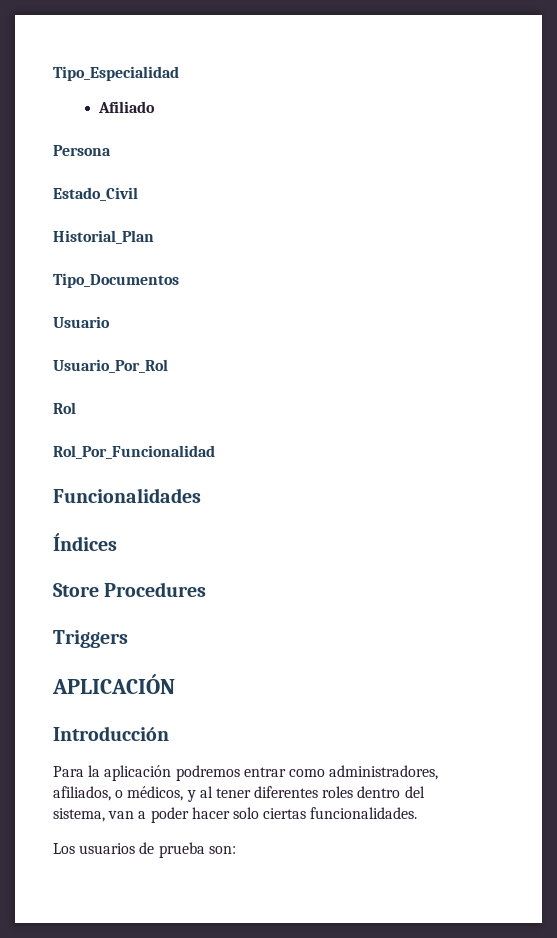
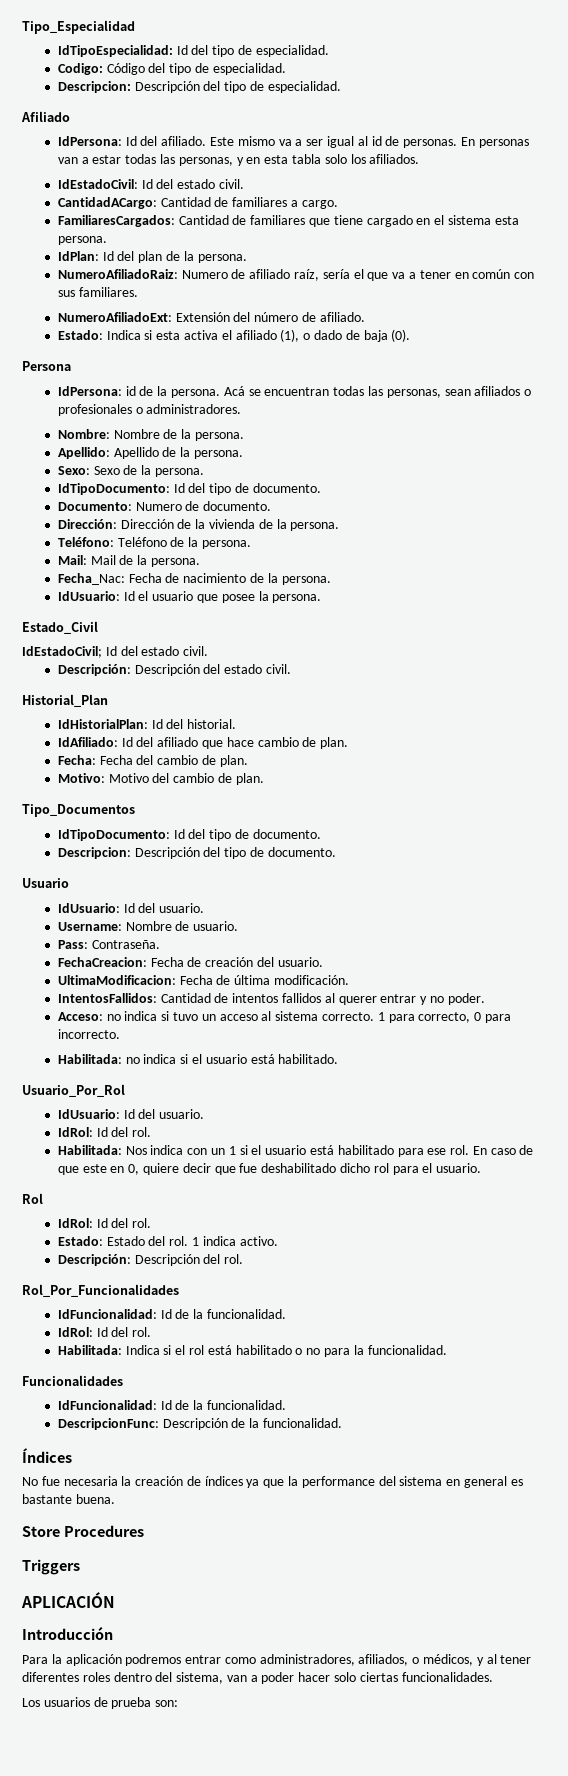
[97,101,155,113] [53,145,111,156] [53,187,138,201] [53,230,154,244] [53,273,179,288] [53,316,110,328] [53,359,168,373] [53,402,76,414] [53,445,215,459] [53,488,201,503] [53,533,117,551] Afiliado // Persona // Estado_Civil // Historial_Plan // Tipo_Documentos // Usuario // Usuario_Por_Rol // Rol // Rol_Por_Funcionalidad // Funcionalidades // Índices -> [57,45,329,57] [57,63,286,75] [57,81,341,93] [21,111,70,122] [57,136,529,148] [57,154,420,166] [57,179,245,189] [57,197,338,209] [57,215,519,227] [57,236,107,245] [57,251,247,263] [57,269,535,281] [57,287,138,297] [57,312,365,322] [57,329,411,342] [22,361,71,371] [57,386,532,398] [57,404,242,416] [57,429,245,441] [57,447,244,459] [57,465,205,477] [57,483,321,495] [57,501,272,511] [57,519,340,531] [57,537,252,549] [57,555,201,567] [57,573,331,585] [57,591,322,603] [22,621,98,634] [22,646,209,658] [57,664,292,676] [22,694,108,707] [57,719,237,729] [57,737,349,749] [57,755,248,767] [57,773,264,785] [22,804,135,817] [57,829,321,841] [57,847,336,859] [22,878,69,888] [57,903,205,913] [57,921,239,931] [57,940,160,949] [57,957,323,967] [57,975,350,985] [57,993,485,1005] [57,1011,511,1023] [57,1029,120,1039] [57,1054,339,1064] [22,1084,125,1097] [57,1109,205,1119] [57,1127,152,1137] [57,1145,534,1157] [57,1163,482,1175] [22,1193,43,1204] [57,1218,152,1228] [57,1236,278,1246] [57,1254,244,1266] [22,1284,179,1297] [57,1309,287,1319] [57,1327,152,1337] [57,1345,447,1357] [22,1375,123,1386] [57,1400,287,1410] [57,1418,343,1430] [22,1448,72,1463] [22,1476,523,1488] [22,1494,115,1504] IdTipoEspecialidad: Id del tipo de especialidad. // Codigo: Código del tipo de especialidad. // Descripcion: Descripción del tipo de especialidad. // Afiliado // IdPersona: Id del afiliado. Este mismo va a ser igual al id de personas. En personas van a estar todas las personas, y en esta tabla solo los afiliados. // IdEstadoCivil: Id del estado civil. // CantidadACargo: Cantidad de familiares a cargo. // FamiliaresCargados: Cantidad de familiares que tiene cargado en el sistema esta persona. // IdPlan: Id del plan de la persona. // NumeroAfiliadoRaiz: Numero de afiliado raíz, sería el que va a tener en común con sus familiares. // NumeroAfiliadoExt: Extensión del número de afiliado. // Estado: Indica si esta activa el afiliado (1), o dado de baja (0). // Persona // IdPersona: id de la persona. Acá se encuentran todas las personas, sean afiliados o profesionales o administradores. // Nombre: Nombre de la persona. // Apellido: Apellido de la persona. // Sexo: Sexo de la persona. // IdTipoDocumento: Id del tipo de documento. // Documento: Numero de documento. // Dirección: Dirección de la vivienda de la persona. // Teléfono: Teléfono de la persona. // Mail: Mail de la persona. // Fecha_Nac: Fecha de nacimiento de la persona. // IdUsuario: Id el usuario que posee la persona. // Estado_Civil // IdEstadoCivil; Id del estado civil. // Descripción: Descripción del estado civil. // Historial_Plan // IdHistorialPlan: Id del historial. // IdAfiliado: Id del afiliado que hace cambio de plan. // Fecha: Fecha del cambio de plan. // Motivo: Motivo del cambio de plan. // Tipo_Documentos // IdTipoDocumento: Id del tipo de documento. // Descripcion: Descripción del tipo de documento. // Usuario // IdUsuario: Id del usuario. // Username: Nombre de usuario. // Pass: Contraseña. // FechaCreacion: Fecha de creación del usuario. // UltimaModificacion: Fecha de última modificación. // IntentosFallidos: Cantidad de intentos fallidos al querer entrar y no poder. // Acceso: no indica si tuvo un acceso al sistema correcto. 1 para correcto, 0 para incorrecto. // Habilitada: no indica si el usuario está habilitado. // Usuario_Por_Rol // IdUsuario: Id del usuario. // IdRol: Id del rol. // Habilitada: Nos indica con un 1 si el usuario está habilitado para ese rol. En caso de que este en 0, quiere decir que fue deshabilitado dicho rol para el usuario. // Rol // IdRol: Id del rol. // Estado: Estado del rol. 1 indica activo. // Descripción: Descripción del rol. // Rol_Por_Funcionalidades // IdFuncionalidad: Id de la funcionalidad. // IdRol: Id del rol. // Habilitada: Indica si el rol está habilitado o no para la funcionalidad. // Funcionalidades // IdFuncionalidad: Id de la funcionalidad. // DescripcionFunc: Descripción de la funcionalidad. // Índices // No fue necesaria la creación de índices ya que la performance del sistema en general es bastante buena.

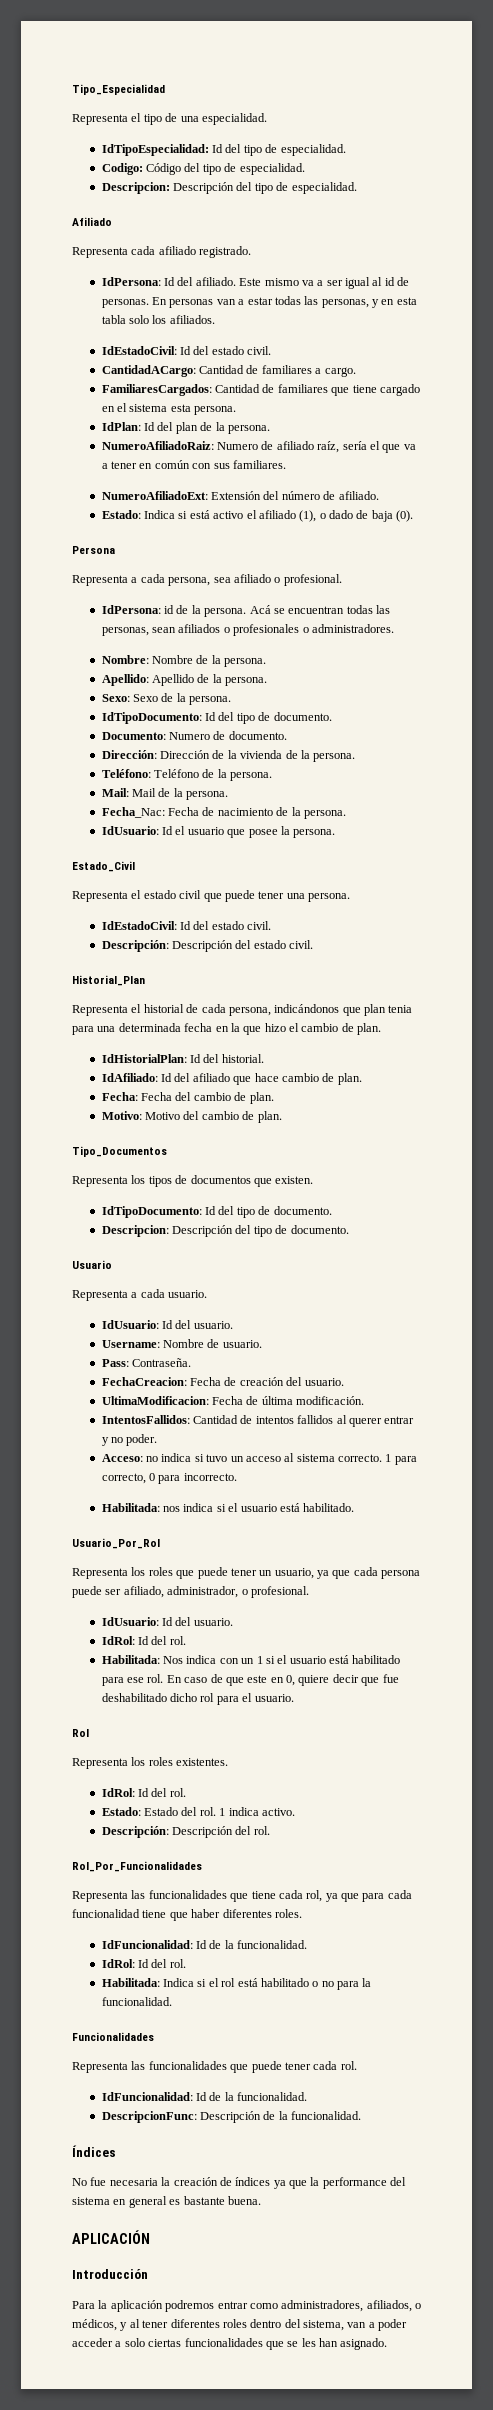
(135, 27) none -> [72,113,267,125] // Representa el tipo de una especialidad.
(70, 116) none -> [72,246,252,258] // Representa cada afiliado registrado.
[156,330,219,340] esta activa -> [189,510,244,519] está activo
(71, 366) none -> [72,574,342,586] // Representa a cada persona, sea afiliado o profesional.
[22,646,102,658] IdEstadoCivil; -> [72,890,350,902] [101,921,177,930] Representa el estado civil que puede tener una persona. // IdEstadoCivil:
(108, 700) none -> [72,1004,413,1016] [72,1023,382,1035] // Representa el historial de cada persona, indicándonos que plan tenia para una determinada fecha en la que hizo el cambio de plan.
(135, 810) none -> [72,1175,314,1187] // Representa los tipos de documentos que existen.
(69, 883) none -> [72,1289,208,1301] // Representa a cada usuario.
[125,1057,140,1064] no -> [163,1506,181,1512] nos
(125, 1090) none -> [72,1567,421,1579] [72,1586,309,1598] // Representa los roles que puede tener un usuario, ya que cada persona puede ser afiliado, administrador, o profesional.
(43, 1198) none -> [72,1757,229,1769] // Representa los roles existentes.
(179, 1290) none -> [72,1890,412,1902] [72,1909,302,1921] // Representa las funcionalidades que tiene cada rol, ya que para cada funcionalidad tiene que haber diferentes roles.
(123, 1380) none -> [72,2061,357,2073] // Representa las funcionalidades que puede tener cada rol.
[22,1525,144,1537] [22,1559,80,1575] // Store Procedures // Triggers -> (261, 2200) none
[298,1672,493,1682] [22,1697,179,1709] hacer solo ciertas funcionalidades. // Los usuarios de prueba son: -> [72,2338,388,2350] acceder a solo ciertas funcionalidades que se les han asignado.

